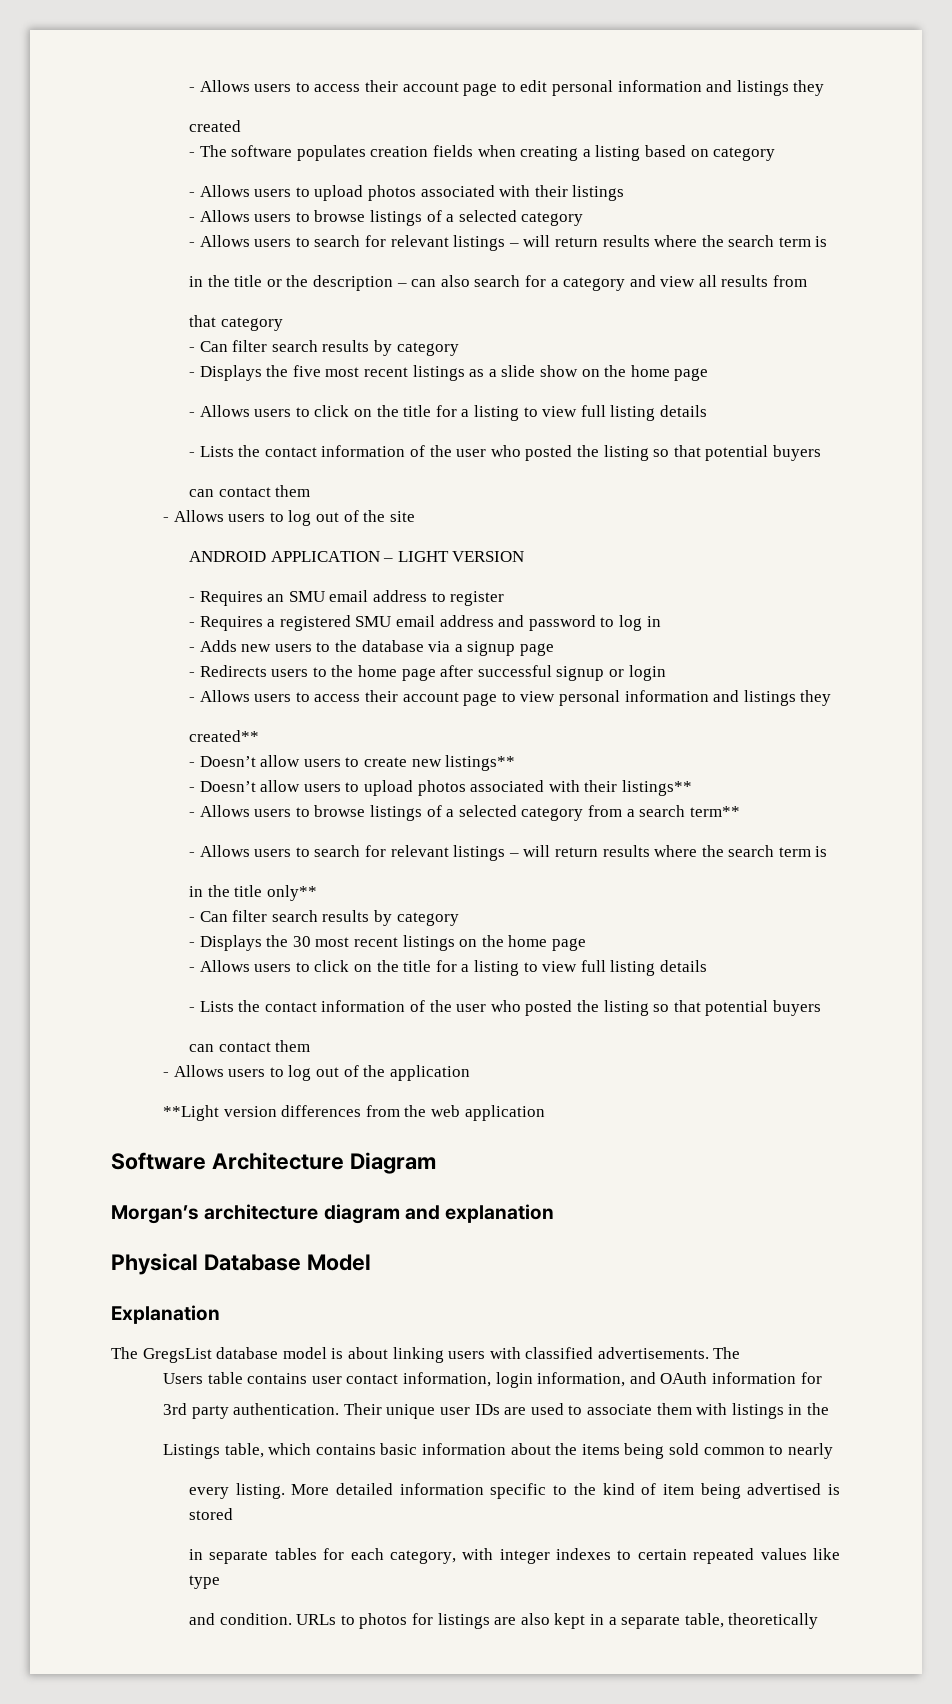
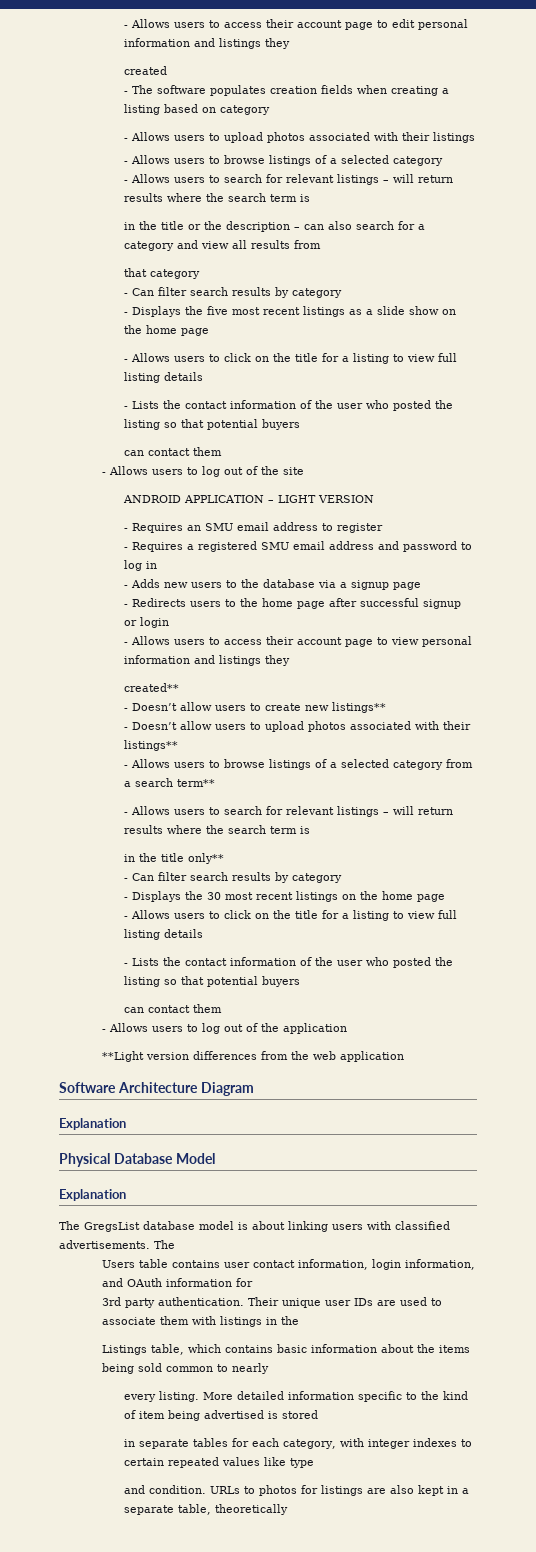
[111,1204,555,1224] Morgan’s architecture diagram and explanation -> [59,1118,126,1130] Explanation

